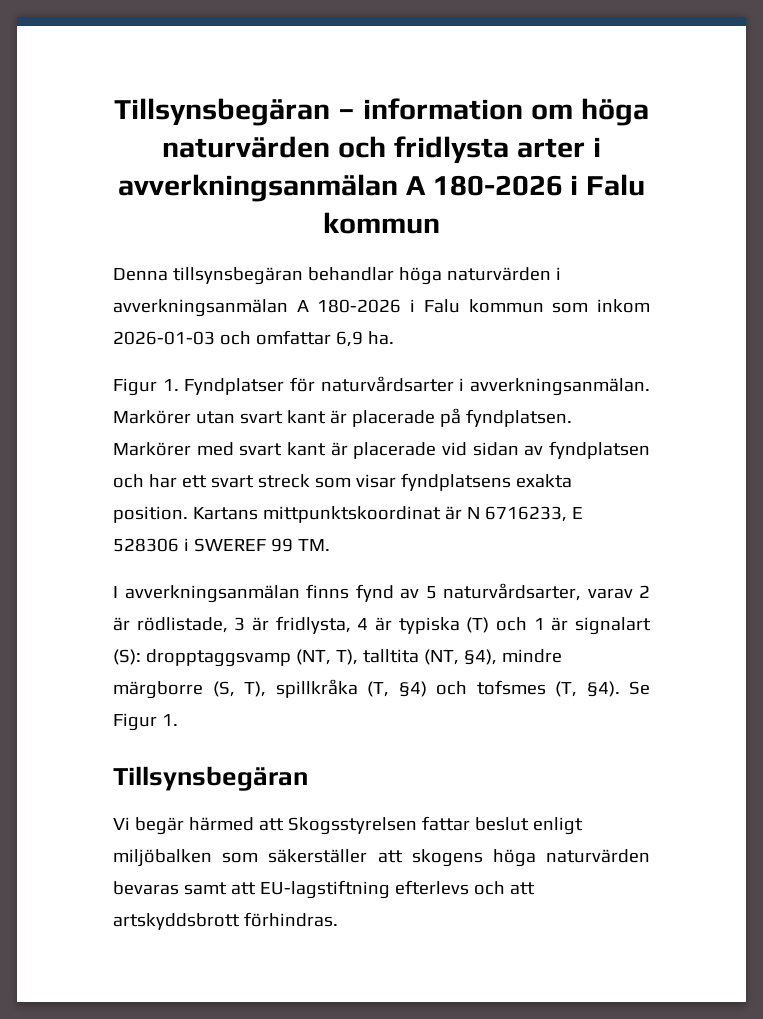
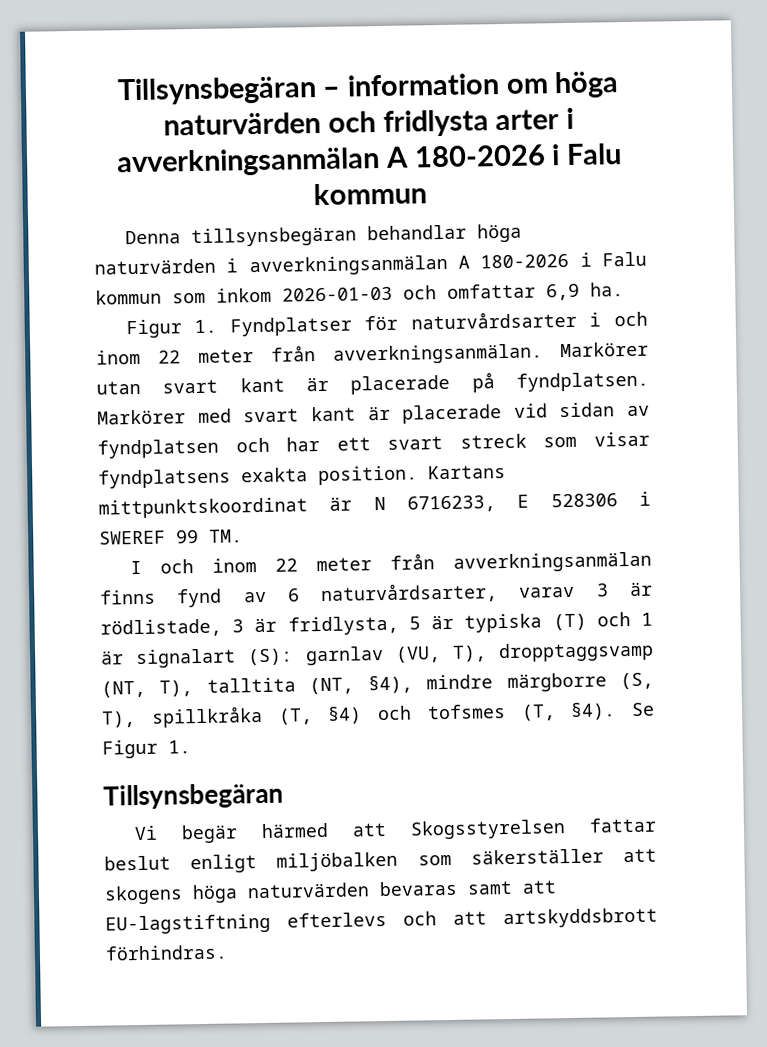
(465, 384) none -> [614,311,648,327] [96,345,316,365] och inom 22 meter från
(118, 592) none -> [159,553,435,574] och inom 22 meter från
[425,586,437,599] 5 -> [287,588,300,602] 6
[639,585,650,598] 2 -> [596,583,609,597] 3
[357,618,369,630] 4 -> [408,616,421,630] 5
(141, 657) none -> [304,645,487,666] garnlav (VU, T),

